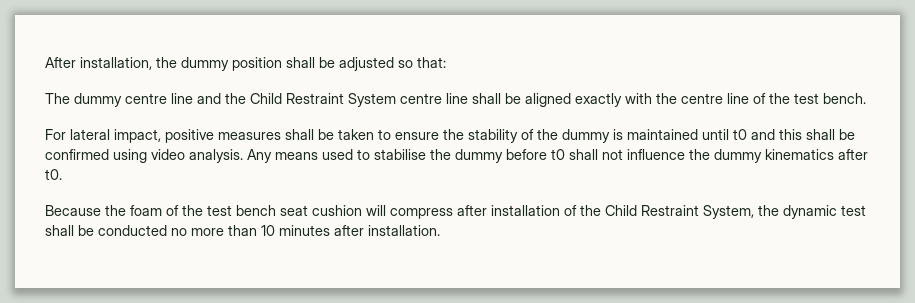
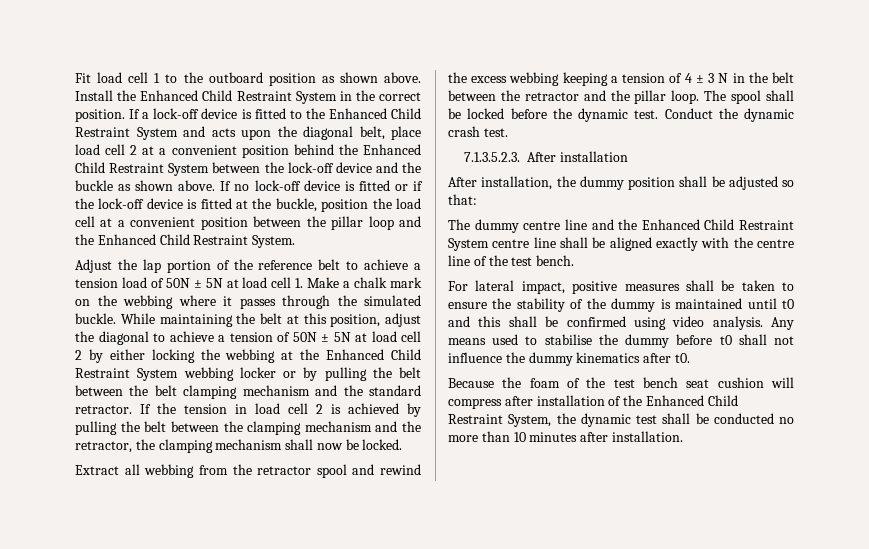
(45, 62) none -> [75,72,421,86] [75,90,421,104] [75,108,421,122] [75,126,421,140] [75,144,421,158] [75,162,421,176] [75,180,423,191] [75,198,421,212] [75,216,422,230] [75,234,296,248] [75,259,421,273] [75,277,422,288] [75,295,421,309] [75,313,421,327] [75,331,421,345] [75,349,421,363] [75,367,421,381] [75,385,421,399] [75,403,421,417] [75,421,421,435] [75,439,403,453] [75,464,421,478] [448,72,794,86] [448,90,794,104] [448,108,794,122] [448,126,508,137] [464,151,628,162] Fit load cell 1 to the outboard position as shown above. Install the Enhanced Child Restraint System in the correct position. If a lock-off device is fitted to the Enhanced Child Restraint System and acts upon the diagonal belt, place load cell 2 at a convenient position behind the Enhanced Child Restraint System between the lock-off device and the buckle as shown above. If no lock-off device is fitted or if the lock-off device is fitted at the buckle, position the load cell at a convenient position between the pillar loop and the Enhanced Child Restraint System. // Adjust the lap portion of the reference belt to achieve a tension load of 50N ± 5N at load cell 1. Make a chalk mark on the webbing where it passes through the simulated buckle. While maintaining the belt at this position, adjust the diagonal to achieve a tension of 50N ± 5N at load cell 2 by either locking the webbing at the Enhanced Child Restraint System webbing locker or by pulling the belt between the belt clamping mechanism and the standard retractor. If the tension in load cell 2 is achieved by pulling the belt between the clamping mechanism and the retractor, the clamping mechanism shall now be locked. // Extract all webbing from the retractor spool and rewind the excess webbing keeping a tension of 4 ± 3 N in the belt between the retractor and the pillar loop. The spool shall be locked before the dynamic test. Conduct the dynamic crash test. // 7.1.3.5.2.3. After installation //
(246, 98) none -> [641,219,700,230] Enhanced
(601, 210) none -> [645,395,704,406] Enhanced

